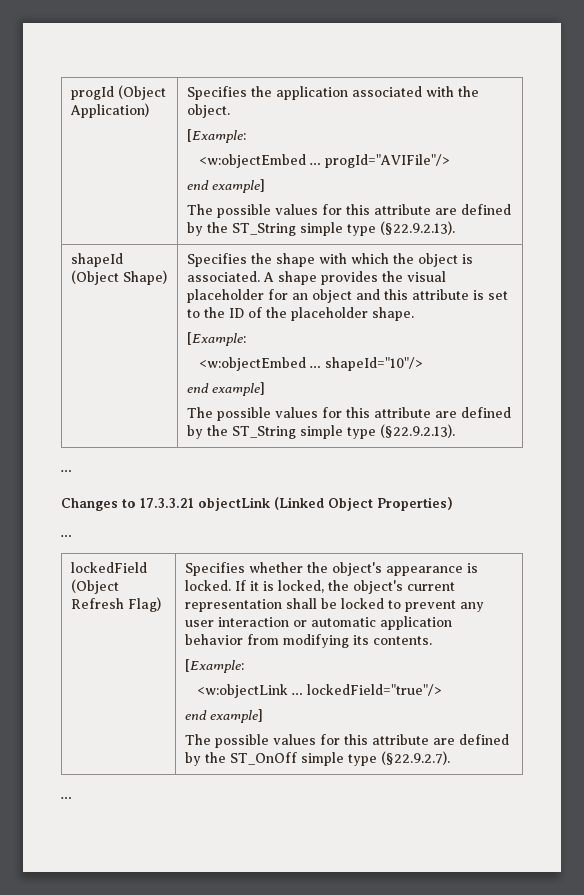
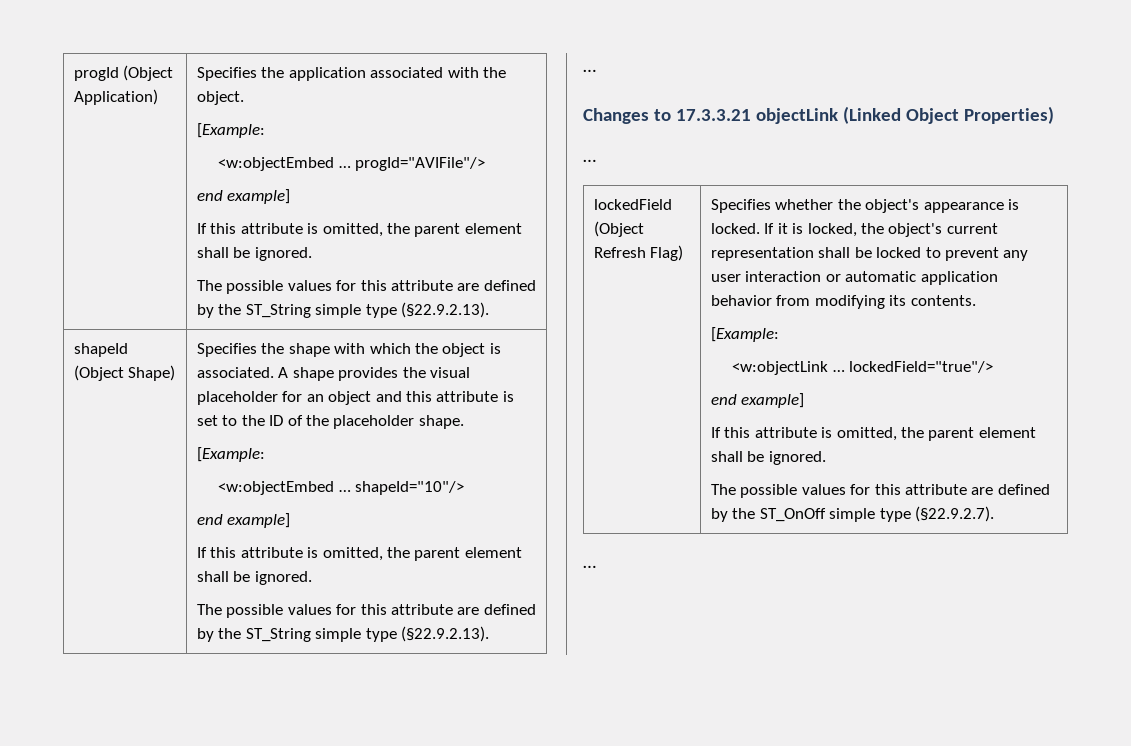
(265, 186) none -> [196,223,522,237] [196,247,312,261] // If this attribute is omitted, the parent element shall be ignored.
(265, 389) none -> [196,547,522,561] [196,571,312,585] // If this attribute is omitted, the parent element shall be ignored.
(263, 716) none -> [710,427,1036,441] [710,451,826,465] // If this attribute is omitted, the parent element shall be ignored.

